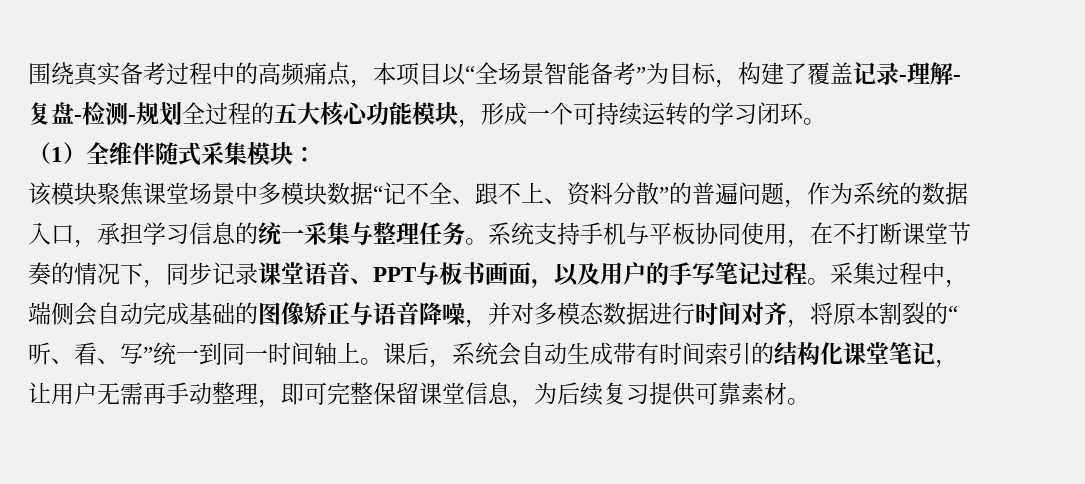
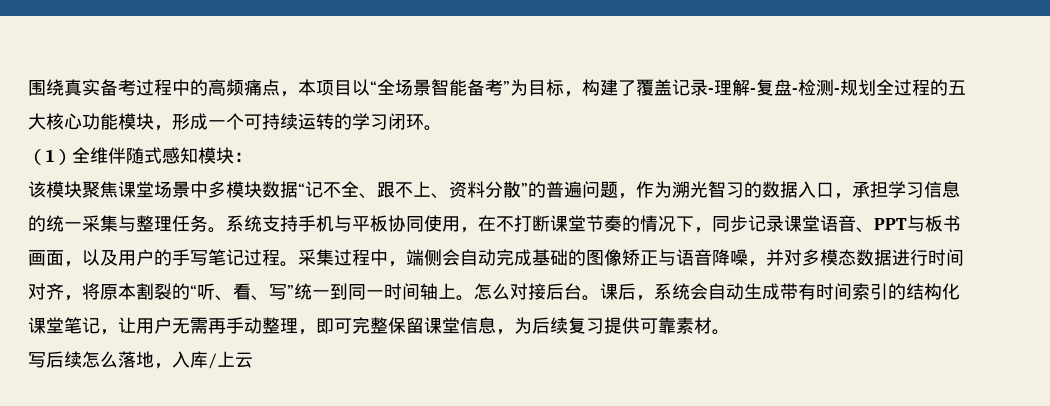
[201,142,247,165] 采集 -> [162,147,198,164] 感知
[853,182,899,205] 系统 -> [672,181,744,198] 溯光智习
(383, 361) none -> [474,283,600,301] 怎么对接后台。
(810, 401) none -> [28,351,253,369] // 写后续怎么落地，入库/上云

